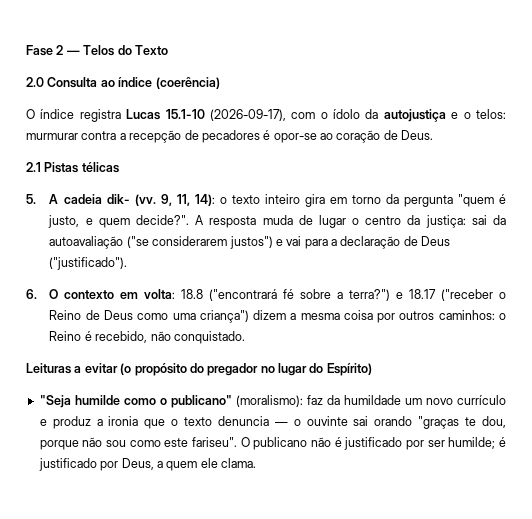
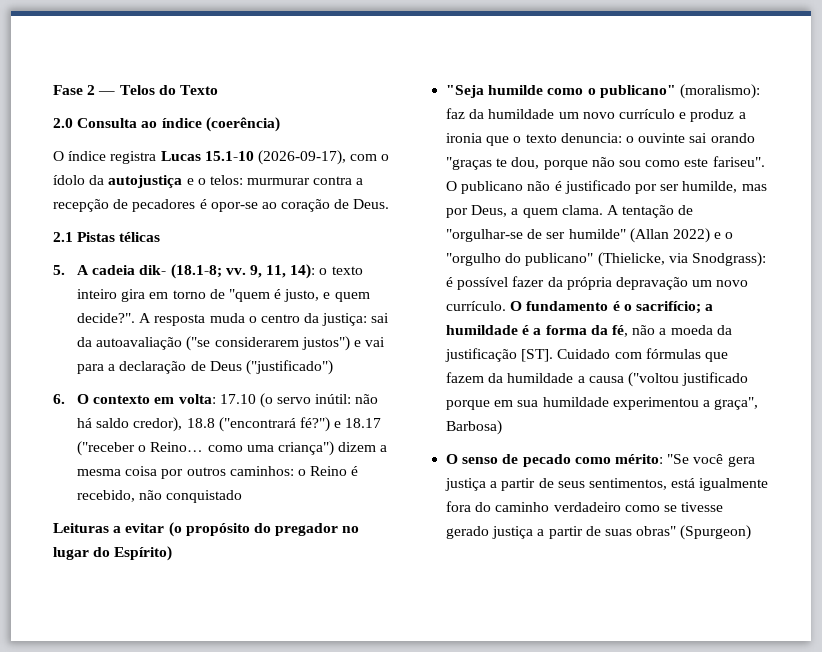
[134,194,156,206] (vv. -> [170,264,246,279] (18.1-8; vv.
[385,194,453,207] da pergunta -> [209,289,225,299] de
[298,215,346,228] de lugar -> (245, 318) none
[49,257,128,270] ("justificado"). -> [245,360,333,375] ("justificado")
[181,289,391,301] 18.8 ("encontrará fé sobre a terra?") -> [219,393,379,408] [76,417,330,432] 17.10 (o servo inútil: não há saldo credor), 18.8 ("encontrará fé?")
[49,310,134,320] Reino de Deus -> [150,442,204,452] Reino…
[173,331,245,344] conquistado. -> [166,490,243,503] conquistado
[217,416,288,426] denuncia — -> [560,133,622,143] denuncia:
[448,437,506,449] [38,458,97,471] humilde; é justificado -> [682,181,767,193] humilde, mas
[200,458,256,468] ele clama. -> [561,205,694,218] [446,228,734,243] [446,252,766,267] [446,276,749,290] [446,301,714,314] [446,325,732,337] [445,348,728,362] [446,372,749,387] [446,397,759,410] [446,420,503,435] [446,454,755,467] [445,478,769,491] [446,501,724,512] [446,525,752,540] clama. A tentação de "orgulhar-se de ser humilde" (Allan 2022) e o "orgulho do publicano" (Thielicke, via Snodgrass): é possível fazer da própria depravação um novo currículo. O fundamento é o sacrifício; a humildade é a forma da fé, não a moeda da justificação [ST]. Cuidado com fórmulas que fazem da humildade a causa ("voltou justificado porque em sua humildade experimentou a graça", Barbosa) // O senso de pecado como mérito: "Se você gera justiça a partir de seus sentimentos, está igualmente fora do caminho verdadeiro como se tivesse gerado justiça a partir de suas obras" (Spurgeon)

